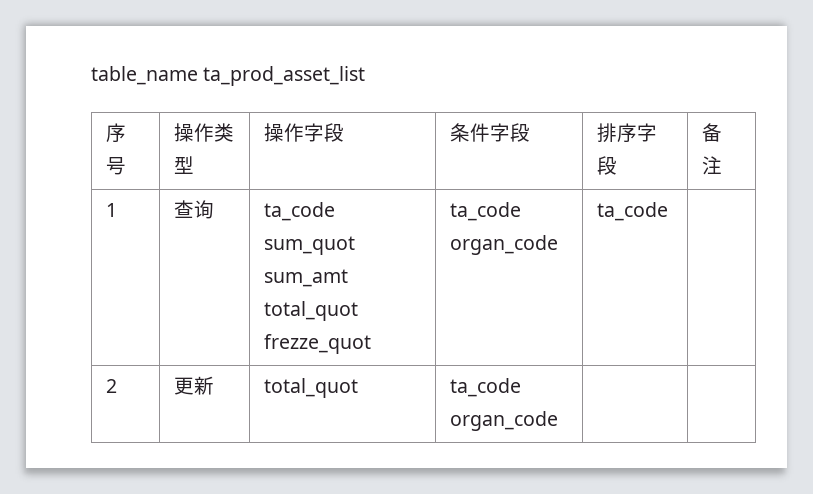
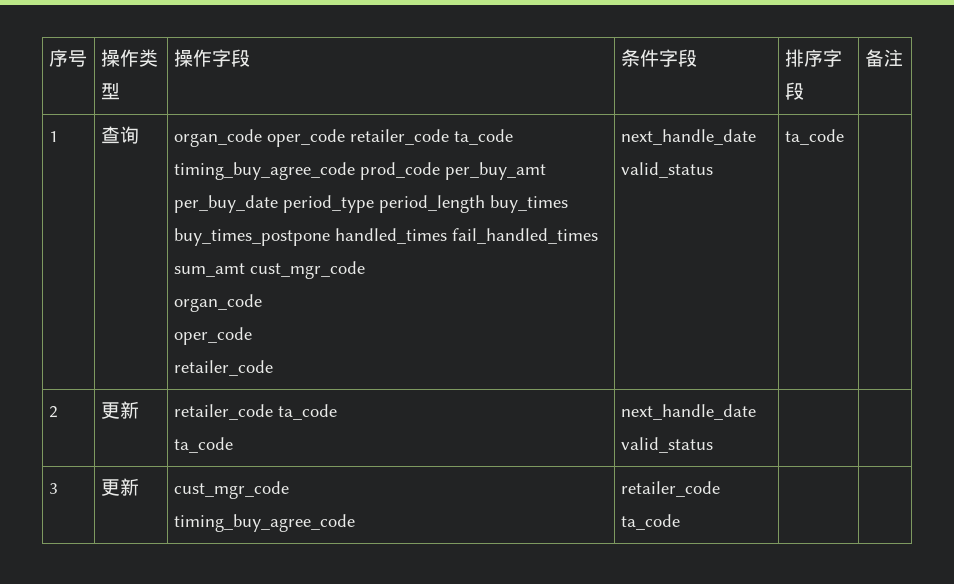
[91,66,366,86] table_name ta_prod_asset_list // -> (49, 58) none
[263,202,335,221] [263,236,355,255] [263,269,348,287] [263,301,358,321] [263,334,371,354] [449,202,521,221] [449,235,558,255] [596,202,668,221] [105,379,117,393] [173,376,214,395] [263,378,358,398] [449,378,521,397] [449,411,558,431] ta_code sum_quot sum_amt total_quot frezze_quot | ta_code organ_code | ta_code | // 2 | 更新 | total_quot | ta_code organ_code -> [174,129,514,147] [174,162,547,180] [174,195,569,213] [174,228,599,246] [174,261,366,279] [174,294,263,312] [174,327,253,345] [174,360,274,376] [621,129,757,145] [621,162,714,178] [785,129,845,145] [49,406,59,418] [101,401,140,419] [174,404,338,420] [174,437,234,453] [621,404,757,420] [621,437,714,453] [49,483,59,494] [101,478,140,496] [174,481,290,499] [174,514,356,532] [621,481,721,497] [621,514,681,530] organ_code oper_code retailer_code ta_code timing_buy_agree_code prod_code per_buy_amt per_buy_date period_type period_length buy_times buy_times_postpone handled_times fail_handled_times sum_amt cust_mgr_code // organ_code // oper_code // retailer_code | next_handle_date valid_status | ta_code | // 2 | 更新 | retailer_code ta_code // ta_code | next_handle_date valid_status | | // 3 | 更新 | cust_mgr_code // timing_buy_agree_code | retailer_code ta_code

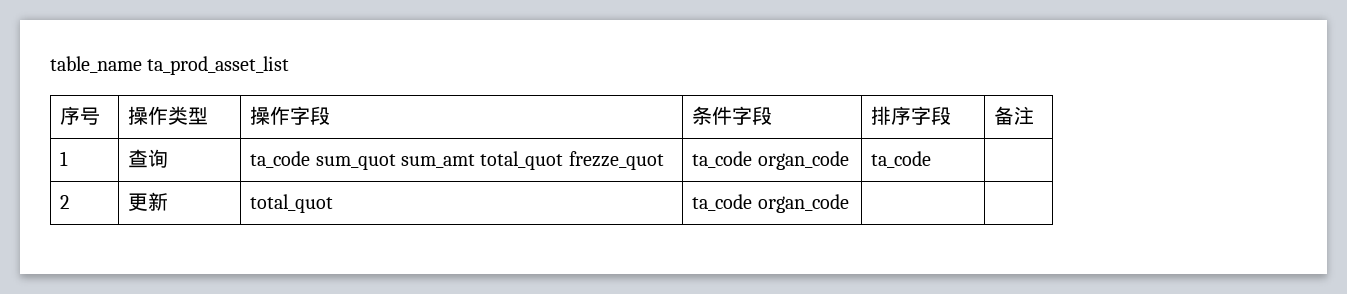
(49, 58) none -> [50,56,290,75] table_name ta_prod_asset_list //
[174,129,514,147] [174,162,547,180] [174,195,569,213] [174,228,599,246] [174,261,366,279] [174,294,263,312] [174,327,253,345] [174,360,274,376] [621,129,757,145] [621,162,714,178] organ_code oper_code retailer_code ta_code timing_buy_agree_code prod_code per_buy_amt per_buy_date period_type period_length buy_times buy_times_postpone handled_times fail_handled_times sum_amt cust_mgr_code // organ_code // oper_code // retailer_code | next_handle_date valid_status -> [250,151,664,170] [692,151,849,170] ta_code sum_quot sum_amt total_quot frezze_quot | ta_code organ_code
[174,404,338,420] [174,437,234,453] [621,404,757,420] [621,437,714,453] [49,483,59,494] [101,478,140,496] [174,481,290,499] [174,514,356,532] [621,481,721,497] [621,514,681,530] retailer_code ta_code // ta_code | next_handle_date valid_status | | // 3 | 更新 | cust_mgr_code // timing_buy_agree_code | retailer_code ta_code -> [250,194,334,213] [692,194,849,213] total_quot | ta_code organ_code

